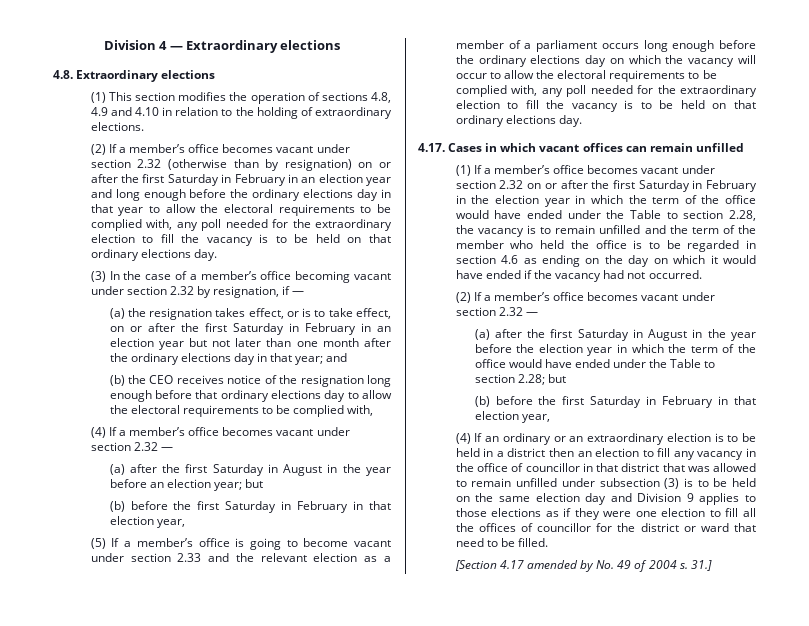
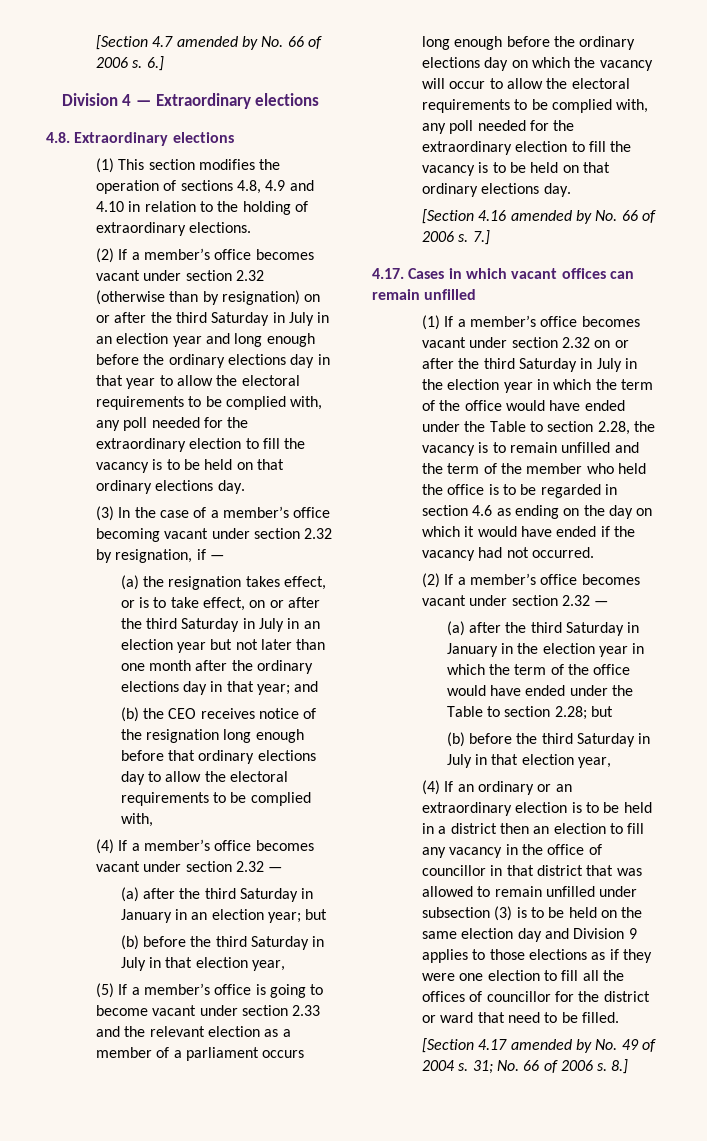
(103, 45) none -> [95,35,322,50] [95,56,164,71] [Section 4.7 amended by No. 66 of 2006 s. 6.] //
[142,174,286,186] first Saturday in February -> [175,312,314,326] third Saturday in July
[204,323,356,335] first Saturday in February -> [146,618,285,632] third Saturday in July
[185,464,391,476] [109,479,147,488] first Saturday in August in the year before -> [204,888,314,902] [120,909,188,923] third Saturday in January in
[197,501,349,513] first Saturday in February -> [215,936,325,950] [120,957,146,971] third Saturday in July
(582, 121) none -> [421,209,656,224] [421,230,490,245] // [Section 4.16 amended by No. 66 of 2006 s. 7.]
[612,180,757,192] first Saturday in February -> [483,358,622,372] third Saturday in July
[550,329,756,341] [474,344,535,353] first Saturday in August in the year before the -> [530,622,640,636] [446,643,539,657] third Saturday in January in the
[562,396,714,408] first Saturday in February -> [541,733,651,747] [446,754,472,768] third Saturday in July
[690,560,712,571] 31.] -> [472,1059,629,1074] 31; No. 66 of 2006 s. 8.]

